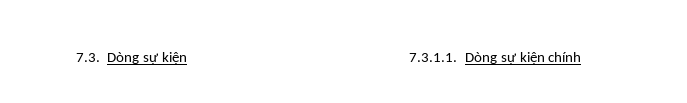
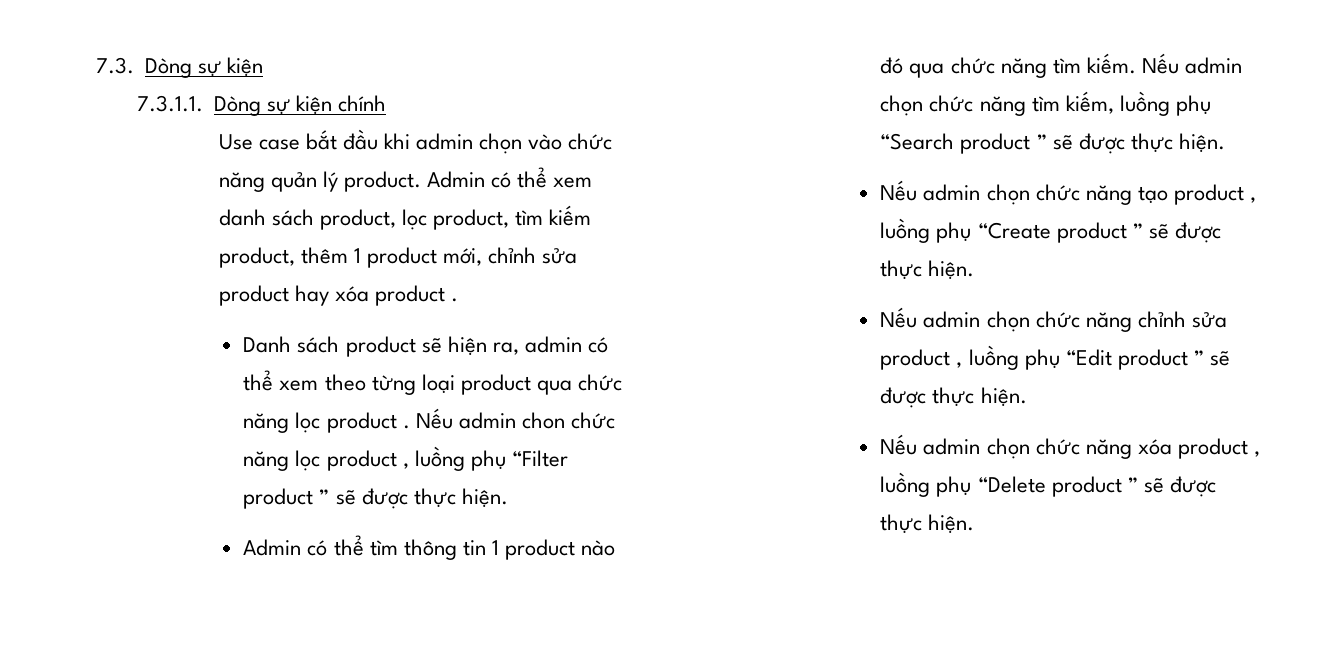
(582, 57) none -> [218,129,613,154] [218,167,593,192] [218,205,592,230] [218,247,578,268] [218,285,458,306] [243,336,608,357] [243,370,622,395] [243,408,615,433] [243,446,568,471] [243,488,508,509] [243,535,615,560] [880,53,1242,78] [880,91,1211,116] [880,133,1225,154] [880,180,1256,205] [880,218,1221,243] [880,260,975,279] [880,307,1227,332] [880,345,1230,370] [880,387,1027,408] [880,434,1260,459] [880,472,1216,497] [880,514,975,533] // Use case bắt đầu khi admin chọn vào chức năng quản lý product. Admin có thể xem danh sách product, lọc product, tìm kiếm product, thêm 1 product mới, chỉnh sửa product hay xóa product . // Danh sách product sẽ hiện ra, admin có thể xem theo từng loại product qua chức năng lọc product . Nếu admin chon chức năng lọc product , luồng phụ “Filter product ” sẽ được thực hiện. // Admin có thể tìm thông tin 1 product nào đó qua chức năng tìm kiếm. Nếu admin chọn chức năng tìm kiếm, luồng phụ “Search product ” sẽ được thực hiện. // Nếu admin chọn chức năng tạo product , luồng phụ “Create product ” sẽ được thực hiện. // Nếu admin chọn chức năng chỉnh sửa product , luồng phụ “Edit product ” sẽ được thực hiện. // Nếu admin chọn chức năng xóa product , luồng phụ “Delete product ” sẽ được thực hiện.

